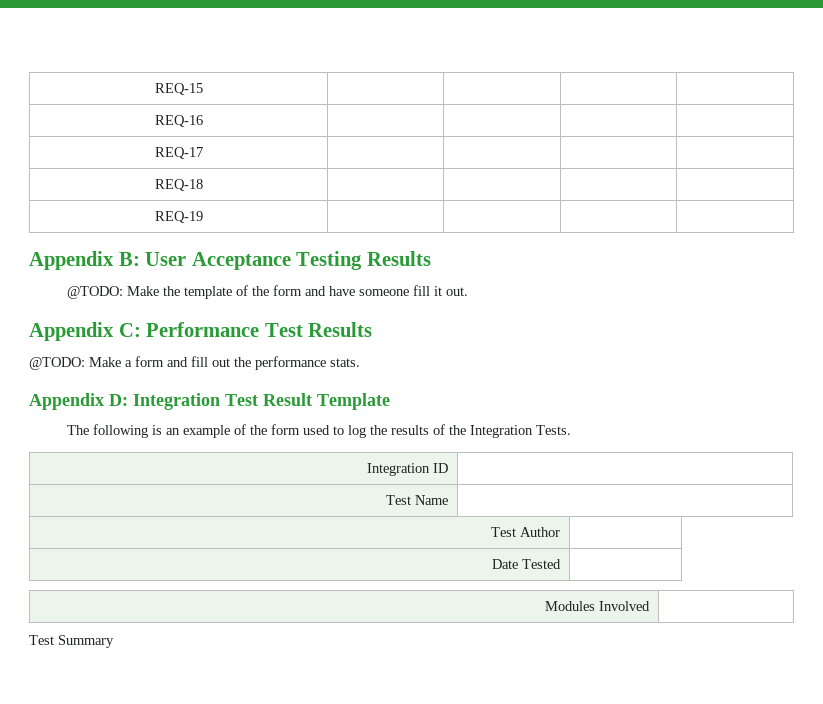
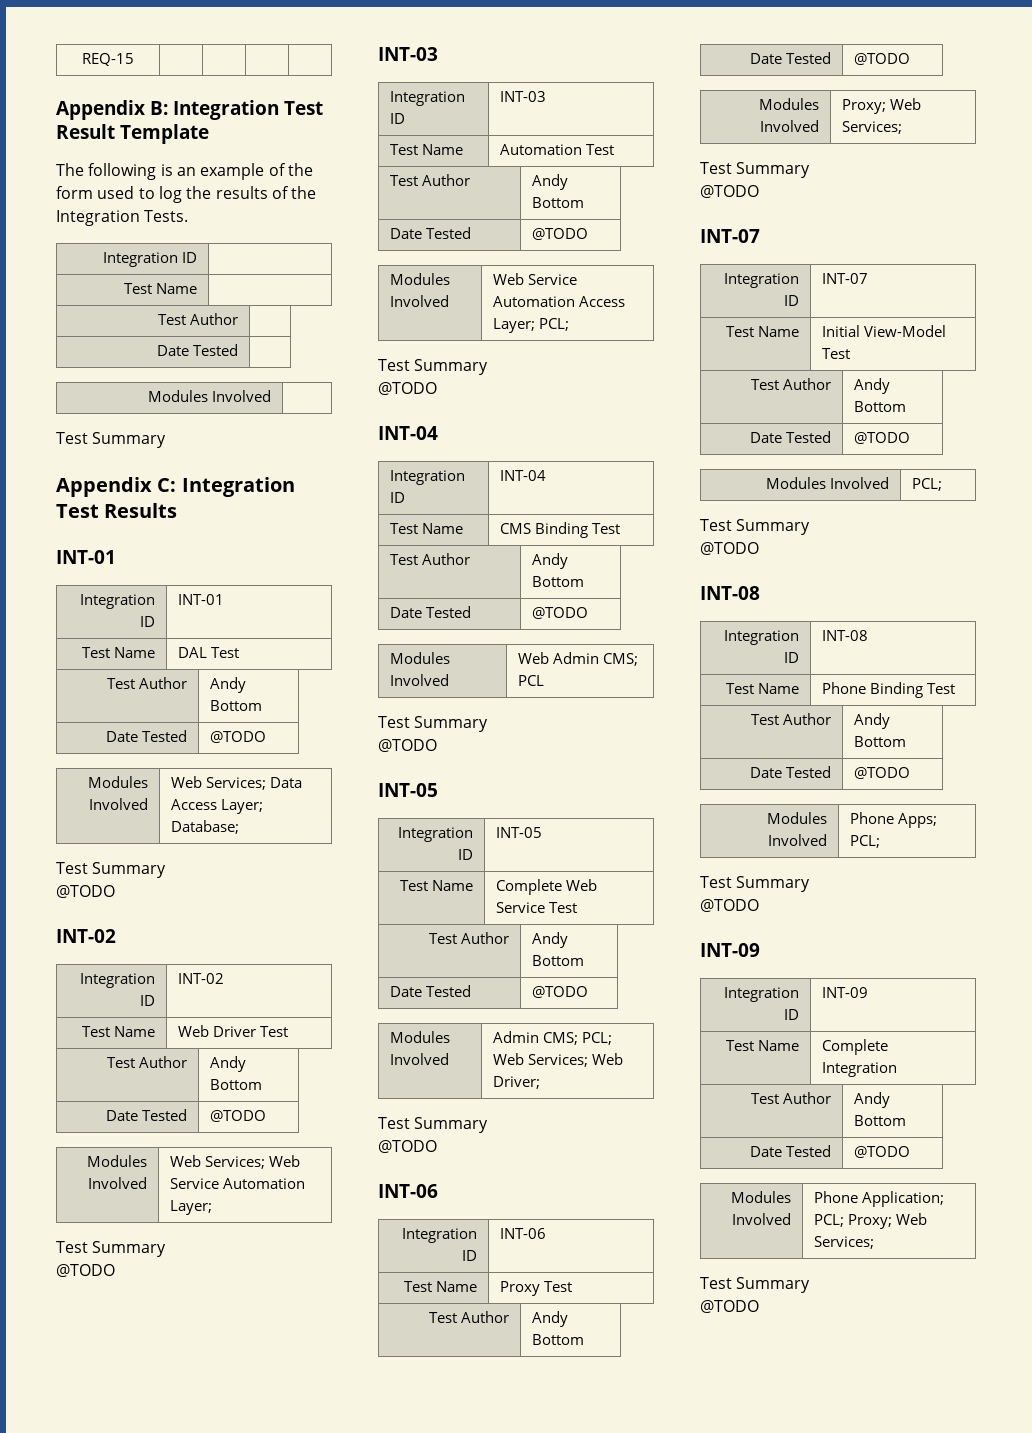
[154,115,203,127] [154,147,203,159] [154,179,203,191] [154,211,203,223] [29,251,431,270] [66,285,468,299] [29,322,373,341] [29,356,360,370] [29,393,128,410] // REQ-16 | | | | // REQ-17 | | | | // REQ-18 | | | | // REQ-19 | | | | // Appendix B: User Acceptance Testing Results // @TODO: Make the template of the form and have someone fill it out. // Appendix C: Performance Test Results // @TODO: Make a form and fill out the performance stats. // Appendix D: -> [56,100,168,120] // Appendix B:
(114, 641) none -> [56,477,295,497] [56,503,178,518] [56,550,116,564] [79,594,155,609] [139,616,155,627] [178,594,225,605] [81,647,155,658] [178,647,240,658] [106,677,187,689] [210,677,247,693] [210,700,263,711] [105,730,187,742] [210,731,267,743] [87,776,148,788] [88,798,148,810] [171,776,303,790] [171,799,264,814] [171,820,240,834] [56,862,167,878] [56,885,115,898] [56,929,116,943] [79,973,155,988] [139,995,155,1006] [178,973,225,984] [81,1026,155,1037] [178,1025,289,1037] [106,1056,187,1068] [210,1056,247,1072] [210,1079,263,1090] [105,1109,187,1121] [210,1110,267,1122] [86,1155,147,1167] [87,1177,147,1189] [170,1155,301,1169] [170,1178,306,1189] [170,1200,213,1215] [56,1241,167,1257] [56,1264,115,1277] [378,47,438,61] [390,91,466,106] [390,113,406,124] [500,91,547,102] [390,144,464,155] [500,144,615,155] [390,174,471,186] [532,174,569,190] [532,197,585,208] [390,227,472,239] [532,228,589,240] [390,273,451,285] [390,295,450,307] [493,273,578,285] [493,296,626,307] [493,318,570,333] [378,359,489,375] [378,382,437,395] [378,426,438,440] [390,470,466,485] [390,492,406,503] [500,470,547,481] [390,523,464,534] [500,522,621,538] [390,553,471,565] [532,553,569,569] [532,576,585,587] [390,606,472,618] [532,607,589,619] [390,652,451,664] [390,674,450,686] [518,652,639,666] [518,675,545,686] [378,716,489,732] [378,739,437,752] [378,783,438,797] [397,827,473,842] [457,849,473,860] [496,827,543,838] [399,880,473,891] [496,879,598,895] [496,902,578,913] [428,932,509,944] [532,932,569,948] [532,955,585,966] [390,985,472,997] [532,986,589,998] [390,1031,451,1043] [390,1053,450,1065] [493,1031,613,1045] [493,1053,624,1067] [493,1076,541,1089] [378,1117,489,1133] [378,1140,437,1153] [378,1184,438,1198] [401,1228,477,1243] [461,1250,477,1261] [500,1228,547,1239] [403,1281,477,1292] [500,1281,573,1296] [428,1311,509,1323] [532,1311,569,1327] [532,1334,585,1345] [749,52,831,64] [854,53,911,65] [758,98,819,110] [759,120,819,132] [842,98,922,114] [842,121,903,134] [700,162,811,178] [700,185,759,198] [700,229,760,243] [723,273,799,288] [783,295,799,306] [822,273,869,284] [725,326,799,337] [822,325,947,337] [822,348,851,359] [750,378,831,390] [854,378,891,394] [854,401,907,412] [749,431,831,443] [854,432,911,444] [765,477,889,489] [912,478,943,491] [700,519,811,535] [700,542,759,555] [700,586,760,600] [723,630,799,645] [783,652,799,663] [822,630,869,641] [725,683,799,694] [822,682,956,698] [750,713,831,725] [854,713,891,729] [854,736,907,747] [749,766,831,778] [854,767,911,779] [766,812,827,824] [767,834,827,846] [850,812,938,828] [850,835,881,848] [700,876,811,892] [700,899,759,912] [700,943,760,957] [723,987,799,1002] [783,1009,799,1020] [822,987,869,998] [725,1040,799,1051] [822,1039,889,1055] [822,1062,898,1077] [750,1092,831,1104] [854,1092,891,1108] [854,1115,907,1126] [749,1145,831,1157] [854,1146,911,1158] [730,1191,791,1203] [731,1213,791,1225] [814,1191,945,1207] [814,1213,928,1229] [814,1236,875,1249] [700,1277,811,1293] [700,1300,759,1313] // Appendix C: Integration Test Results // INT-01 // Integration ID | INT-01 // Test Name | DAL Test // Test Author | Andy Bottom // Date Tested | @TODO // Modules Involved | Web Services; Data Access Layer; Database; // Test Summary // @TODO // INT-02 // Integration ID | INT-02 // Test Name | Web Driver Test // Test Author | Andy Bottom // Date Tested | @TODO // Modules Involved | Web Services; Web Service Automation Layer; // Test Summary // @TODO // INT-03 // Integration ID | INT-03 // Test Name | Automation Test // Test Author | Andy Bottom // Date Tested | @TODO // Modules Involved | Web Service Automation Access Layer; PCL; // Test Summary // @TODO // INT-04 // Integration ID | INT-04 // Test Name | CMS Binding Test // Test Author | Andy Bottom // Date Tested | @TODO // Modules Involved | Web Admin CMS; PCL // Test Summary // @TODO // INT-05 // Integration ID | INT-05 // Test Name | Complete Web Service Test // Test Author | Andy Bottom // Date Tested | @TODO // Modules Involved | Admin CMS; PCL; Web Services; Web Driver; // Test Summary // @TODO // INT-06 // Integration ID | INT-06 // Test Name | Proxy Test // Test Author | Andy Bottom // Date Tested | @TODO // Modules Involved | Proxy; Web Services; // Test Summary // @TODO // INT-07 // Integration ID | INT-07 // Test Name | Initial View-Model Test // Test Author | Andy Bottom // Date Tested | @TODO // Modules Involved | PCL; // Test Summary // @TODO // INT-08 // Integration ID | INT-08 // Test Name | Phone Binding Test // Test Author | Andy Bottom // Date Tested | @TODO // Modules Involved | Phone Apps; PCL; // Test Summary // @TODO // INT-09 // Integration ID | INT-09 // Test Name | Complete Integration // Test Author | Andy Bottom // Date Tested | @TODO // Modules Involved | Phone Application; PCL; Proxy; Web Services; // Test Summary // @TODO

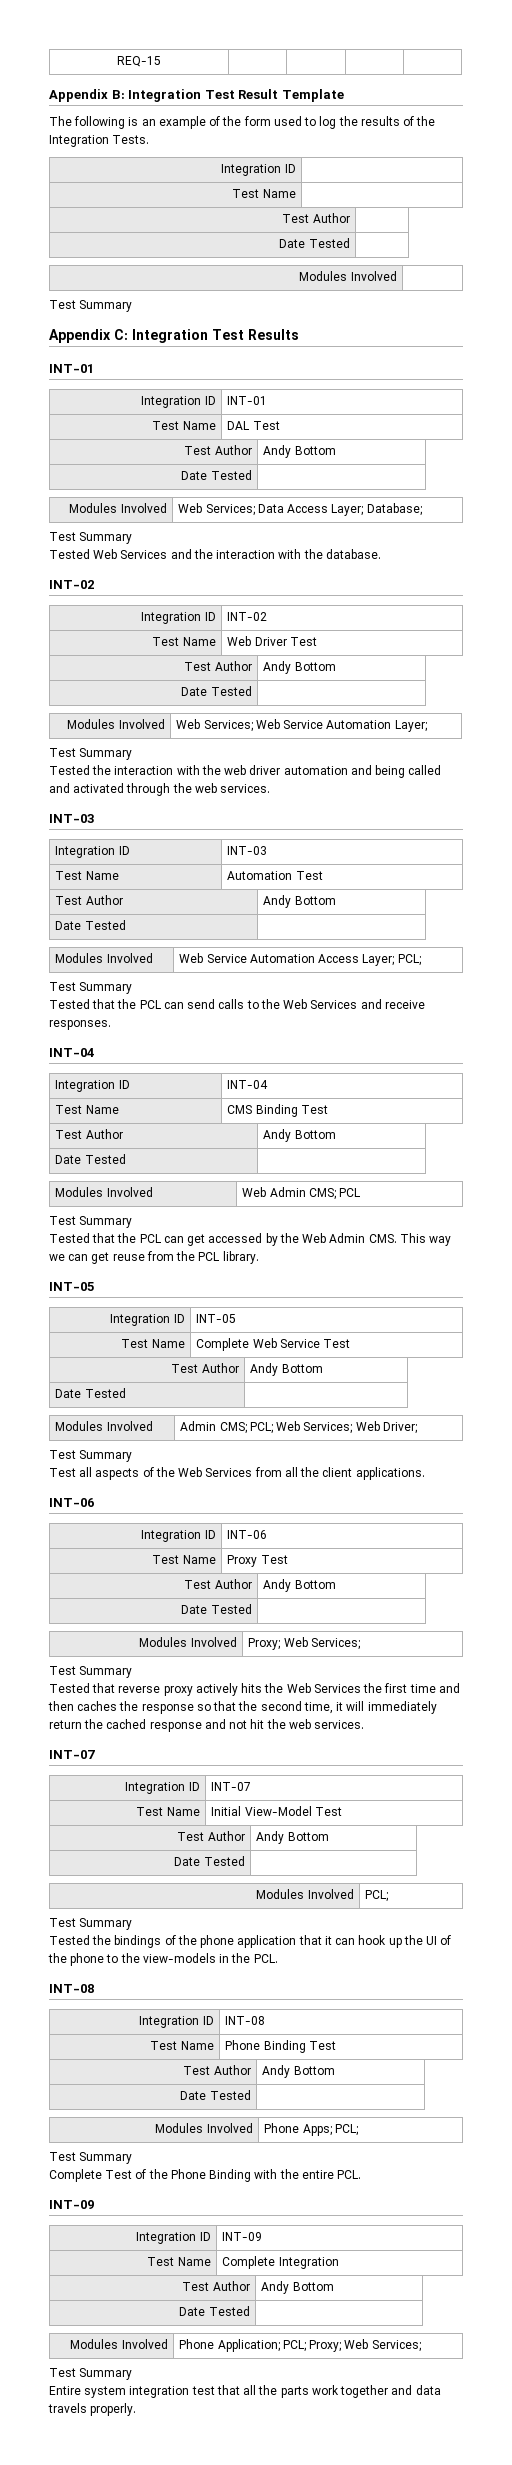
[210,731,267,743] @TODO -> (252, 475) none
[56,885,115,898] @TODO -> [49,549,381,559] Tested Web Services and the interaction with the database.
[210,1110,267,1122] @TODO -> (252, 691) none
[56,1264,115,1277] @TODO -> [49,765,442,778] [49,783,271,796] Tested the interaction with the web driver automation and being called and activated through the web services.
[532,228,589,240] @TODO -> (126, 925) none
[378,382,437,395] @TODO -> [49,999,425,1009] [49,1020,111,1030] Tested that the PCL can send calls to the Web Services and receive responses.
[532,607,589,619] @TODO -> (126, 1159) none
[378,739,437,752] @TODO -> [49,1233,452,1246] [49,1251,259,1264] Tested that the PCL can get accessed by the Web Admin CMS. This way we can get reuse from the PCL library.
[532,986,589,998] @TODO -> (126, 1393) none
[378,1140,437,1153] @TODO -> [49,1467,425,1480] Test all aspects of the Web Services from all the client applications.
[854,53,911,65] @TODO -> (252, 1609) none
[700,185,759,198] @TODO -> [49,1683,460,1696] [48,1701,437,1714] [49,1719,365,1732] Tested that reverse proxy actively hits the Web Services the first time and then caches the response so that the second time, it will immediately return the cached response and not hit the web services.
[854,432,911,444] @TODO -> (245, 1861) none
[700,542,759,555] @TODO -> [49,1935,452,1948] [48,1953,278,1966] Tested the bindings of the phone application that it can hook up the UI of the phone to the view-models in the PCL.
[854,767,911,779] @TODO -> (251, 2095) none
[700,899,759,912] @TODO -> [49,2169,362,2182] Complete Test of the Phone Binding with the entire PCL.
[854,1146,911,1158] @TODO -> (250, 2311) none
[700,1300,759,1313] @TODO -> [49,2385,441,2398] [48,2403,137,2416] Entire system integration test that all the parts work together and data travels properly.

